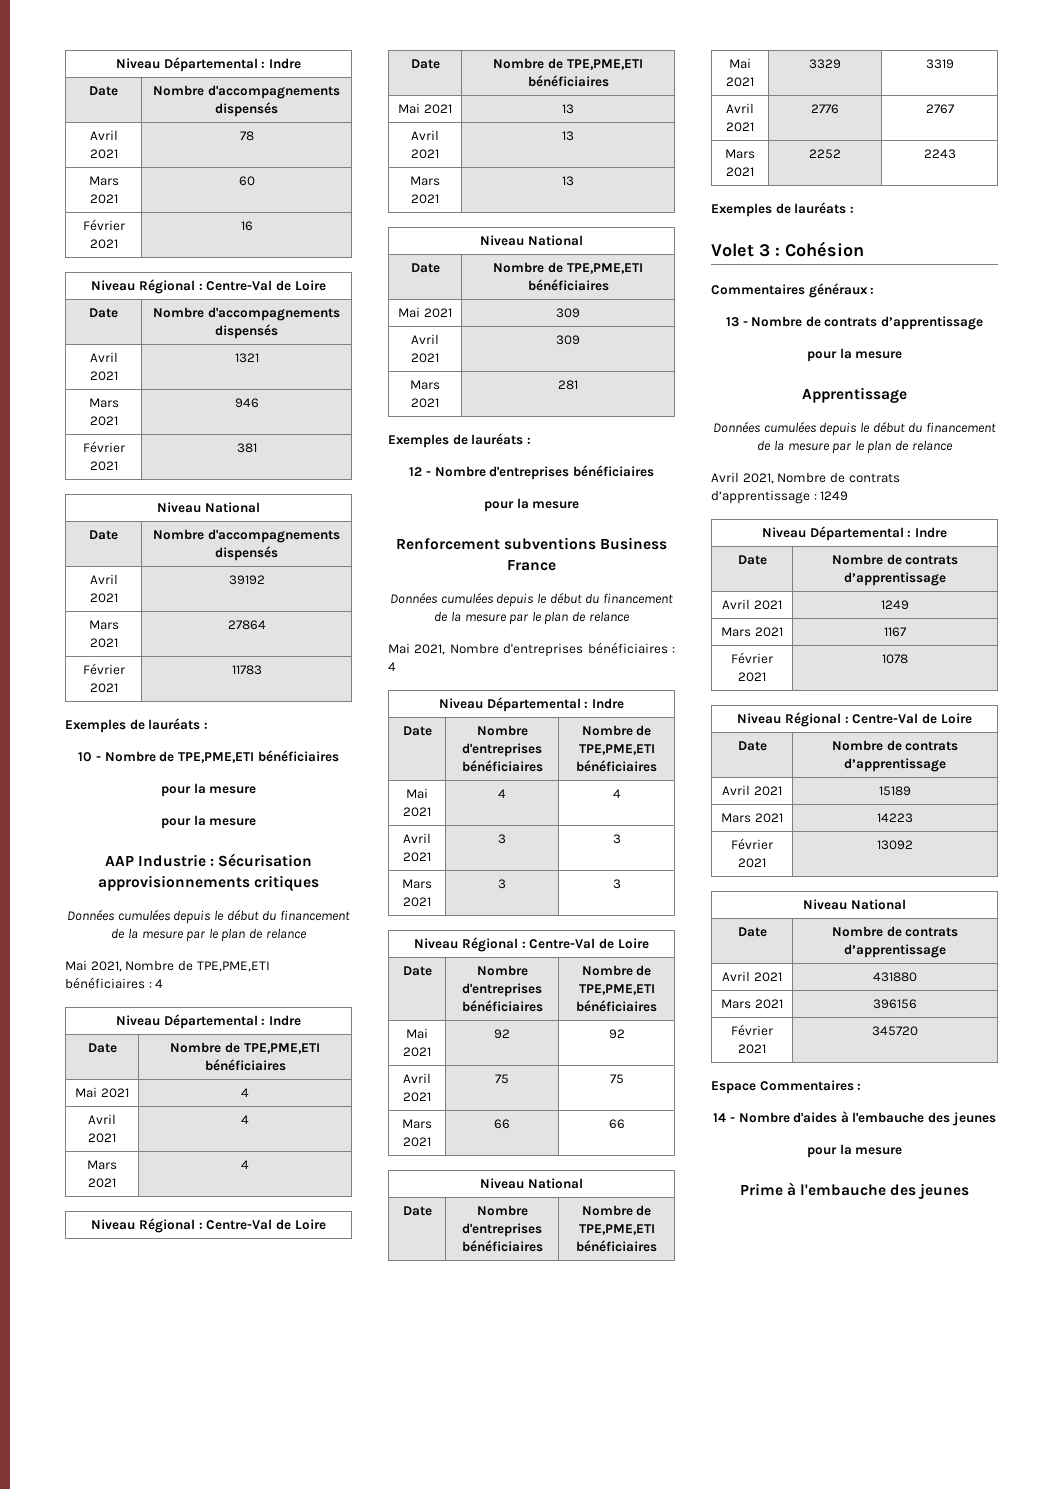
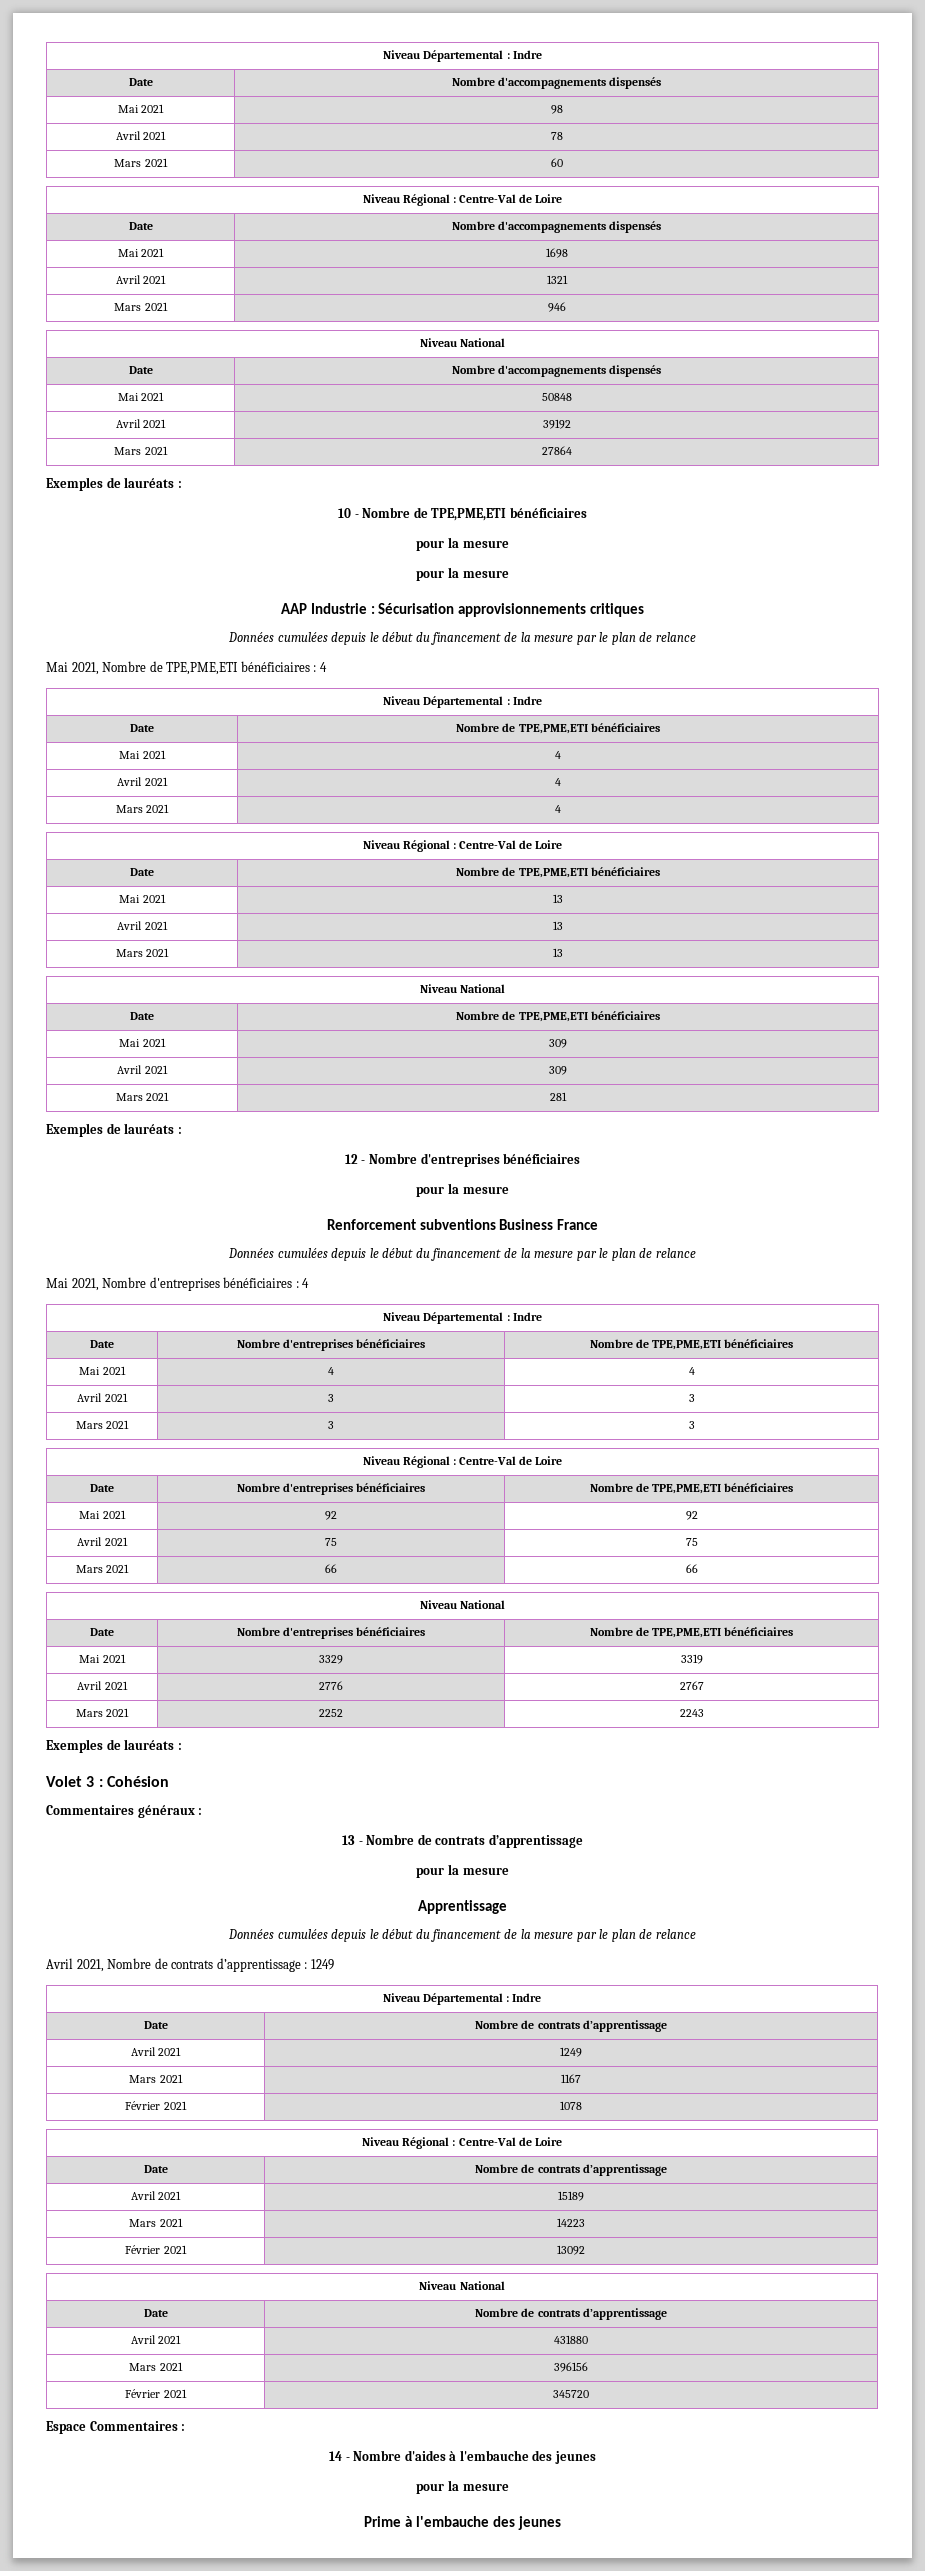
(278, 109) none -> [117,104,165,113] [550,105,563,114] // Mai 2021 | 98
[82,219,125,231] [89,239,118,249] [240,221,253,231] // Février 2021 | 16 -> (563, 162) none
(278, 331) none -> [117,248,165,257] [545,248,568,258] // Mai 2021 | 1698
[82,441,125,453] [89,461,118,471] [236,443,257,453] // Février 2021 | 381 -> (566, 307) none
(278, 553) none -> [117,392,165,401] [541,393,572,401] // Mai 2021 | 50848
[82,663,125,675] [89,683,118,693] [231,665,262,675] // Février 2021 | 11783 -> (572, 450) none

